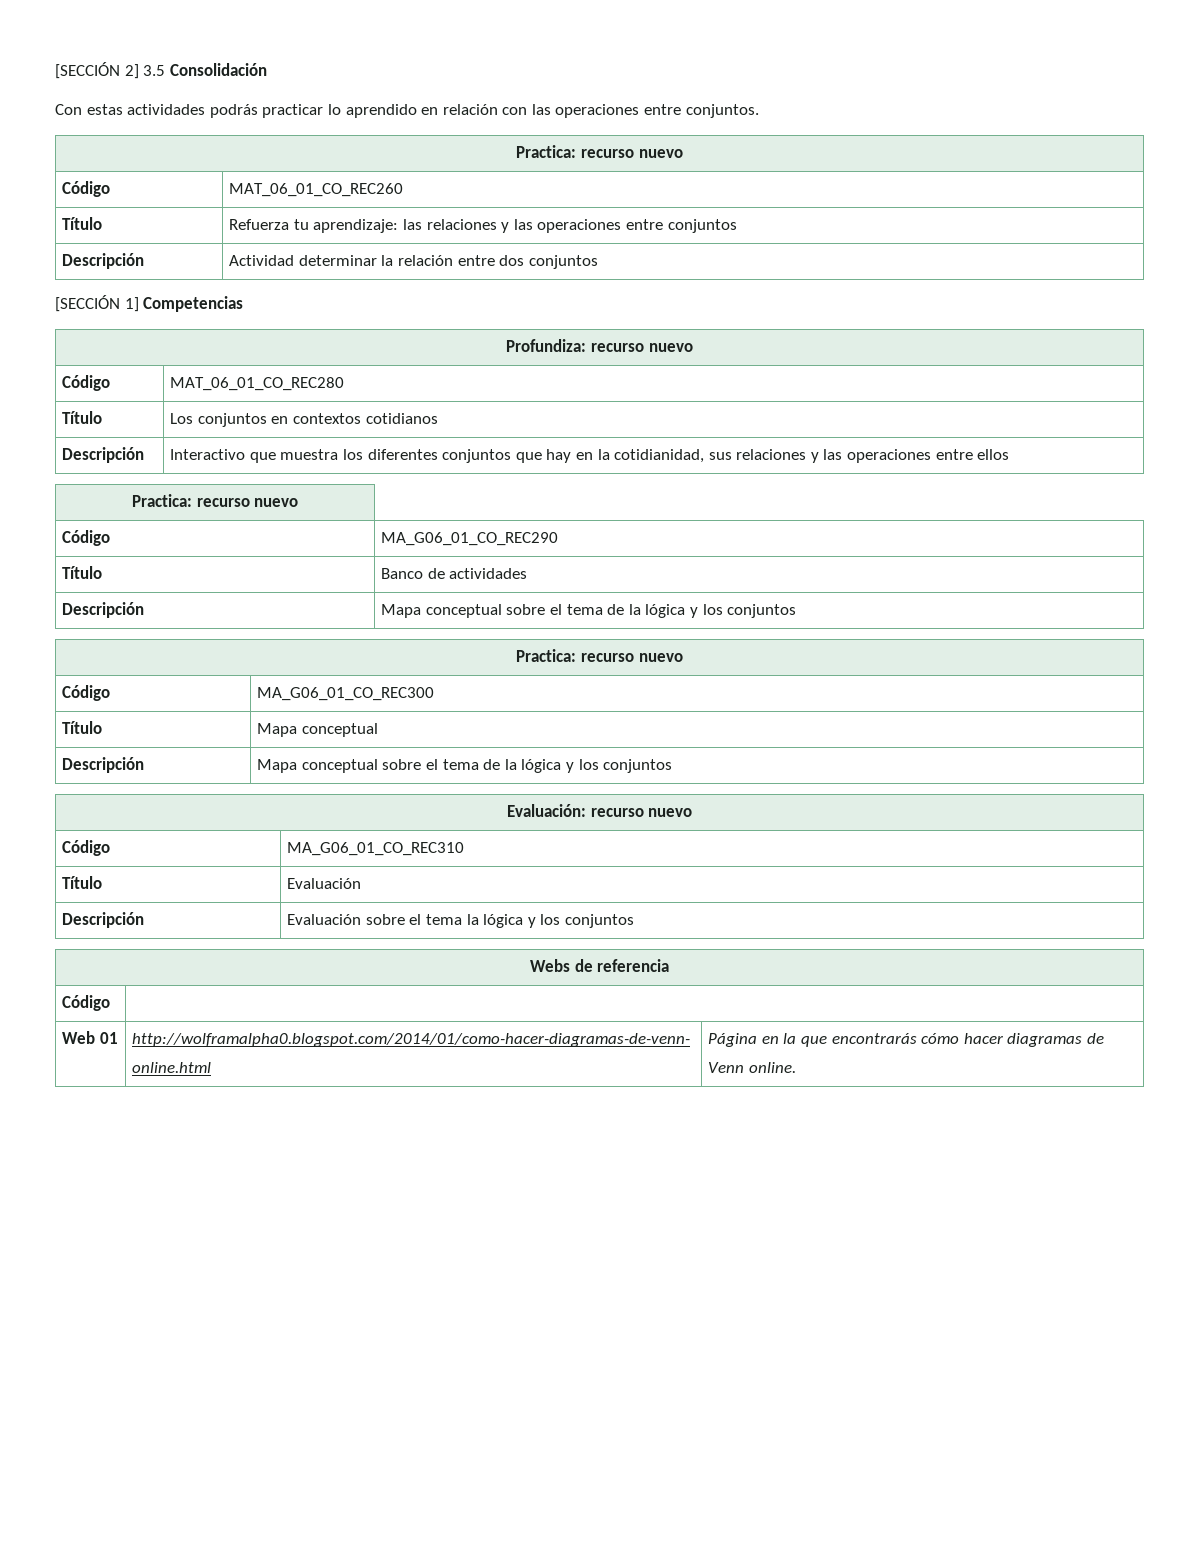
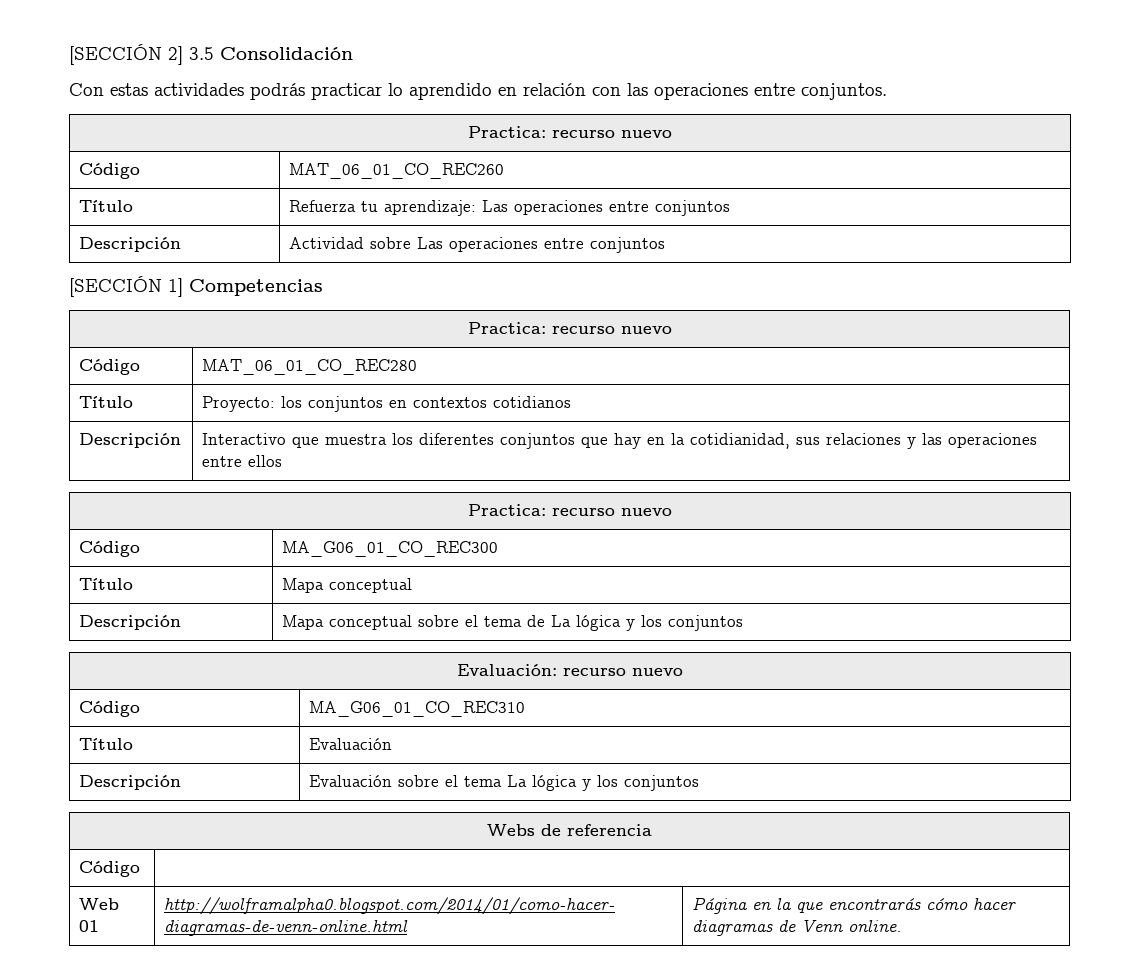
[402,219,533,233] las relaciones y las -> [482,200,509,212] Las
[298,255,525,266] determinar la relación entre dos -> [370,237,585,252] sobre Las operaciones entre
[506,339,587,352] Profundiza: -> [467,322,546,334] Practica:
[170,413,194,424] Los -> [202,396,303,412] Proyecto: los
[62,530,111,546] [381,532,559,546] [62,566,103,579] [381,568,528,579] [62,602,145,618] [381,604,797,618] [516,649,683,662] // Código | MA_G06_01_CO_REC290 // Título | Banco de actividades // Descripción | Mapa conceptual sobre el tema de la lógica y los conjuntos // Practica: recurso nuevo -> (672, 512) none
[504,759,517,770] la -> [551,615,572,627] La
[466,914,479,925] la -> [507,775,528,787] La

